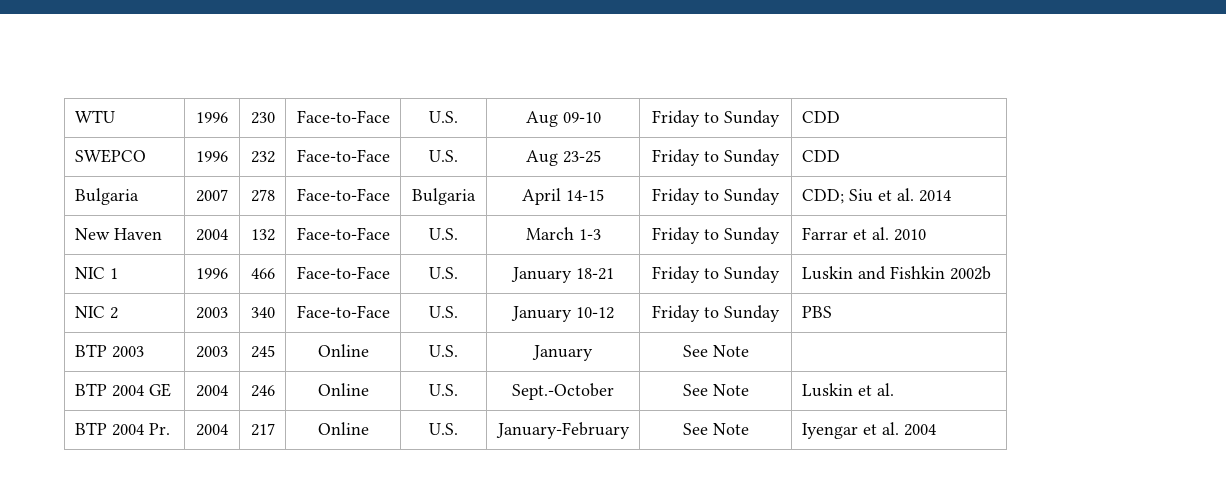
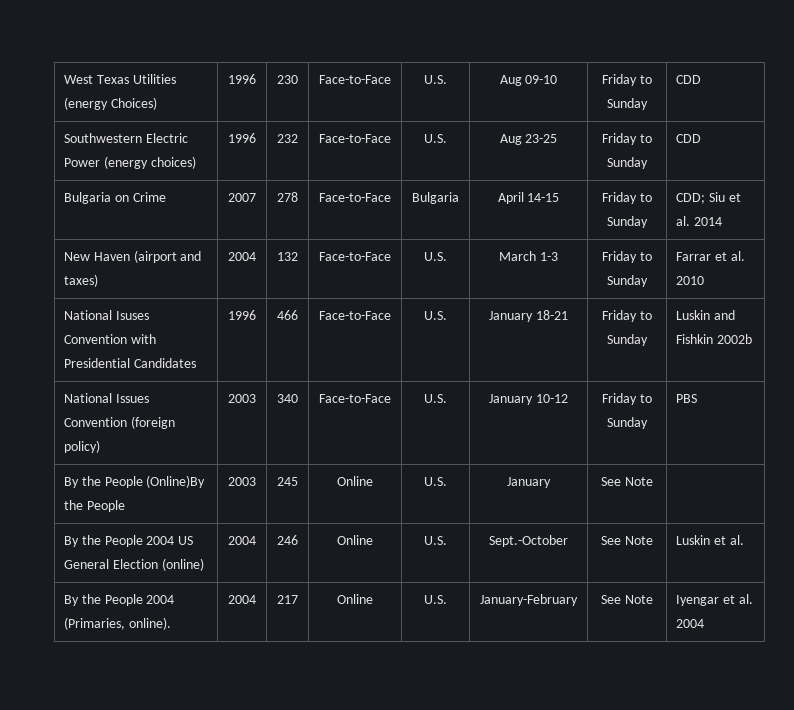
[74,110,115,123] WTU -> [64,74,176,84] [64,97,157,110] West Texas Utilities (energy Choices)
[74,149,146,163] SWEPCO -> [64,133,188,143] [64,156,196,169] Southwestern Electric Power (energy choices)
(139, 196) none -> [114,192,166,202] on Crime
(162, 234) none -> [133,250,202,263] [64,274,99,287] (airport and taxes)
[74,267,118,279] NIC 1 -> [64,310,149,320] [64,334,156,344] [64,358,196,368] National Isuses Convention with Presidential Candidates
[74,306,118,319] NIC 2 -> [64,393,149,403] [64,416,175,429] [64,440,101,453] National Issues Convention (foreign policy)
[74,344,144,358] BTP 2003 -> [64,475,206,488] [64,500,125,512] By the People (Online)By the People
[74,383,171,397] BTP 2004 GE -> [64,535,194,547] [64,558,204,571] By the People 2004 US General Election (online)
[74,422,170,436] BTP 2004 Pr. -> [64,594,175,606] [64,617,171,630] By the People 2004 (Primaries, online).

